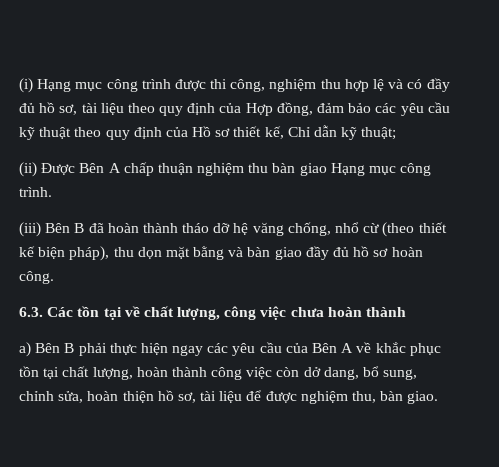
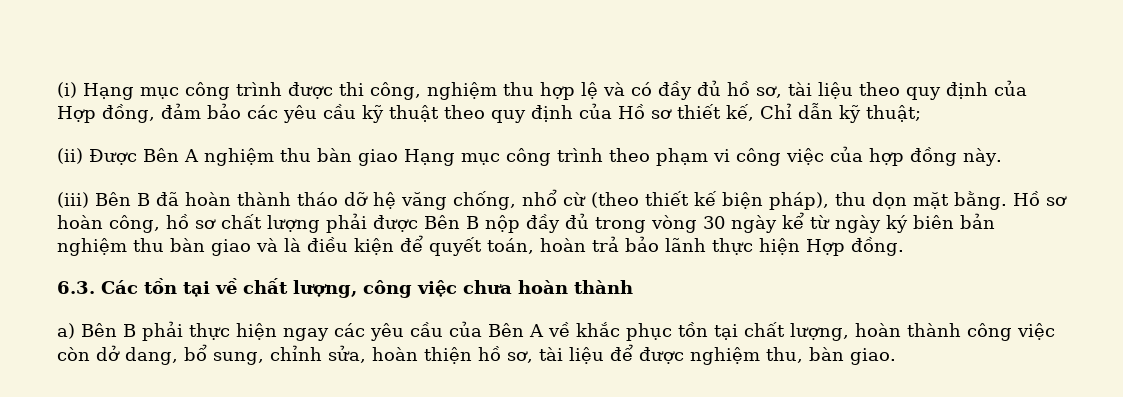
[123,162,193,176] chấp thuận -> (199, 155) none
[19,187,52,197] trình. -> [557,146,1002,166] trình theo phạm vi công việc của hợp đồng này.
[193,246,423,260] [19,271,54,284] bằng và bàn giao đầy đủ hồ sơ hoàn công. -> [954,191,1067,210] [57,212,995,233] [57,235,904,256] bằng. Hồ sơ hoàn công, hồ sơ chất lượng phải được Bên B nộp đầy đủ trong vòng 30 ngày kể từ ngày ký biên bản nghiệm thu bàn giao và là điều kiện để quyết toán, hoàn trả bảo lãnh thực hiện Hợp đồng.

